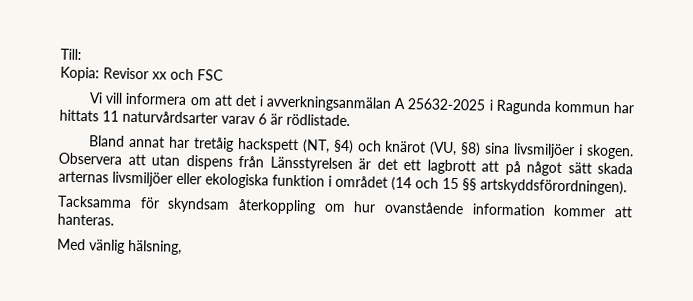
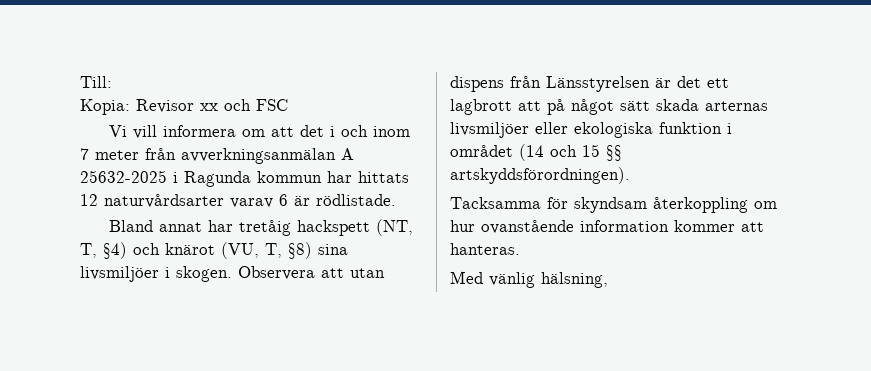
(264, 101) none -> [341,125,411,137] [80,148,176,160] och inom 7 meter från
[102,110,119,122] 11 -> [80,194,98,206] 12
(330, 146) none -> [80,243,97,258] T,
(458, 149) none -> [265,243,282,258] T,

